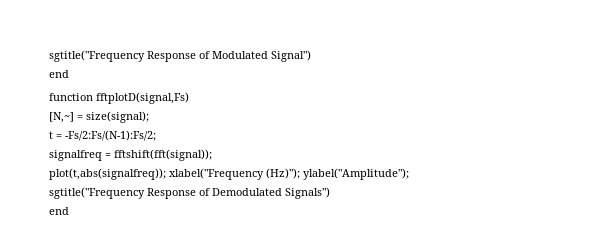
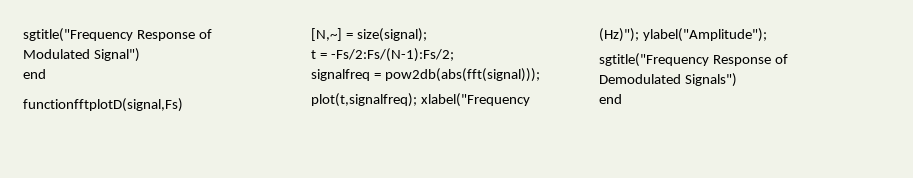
[49,92,189,104] function fftplotD(signal,Fs) -> [23,98,183,112] functionfftplotD(signal,Fs)
[114,149,212,161] [49,168,166,180] fftshift(fft(signal)); // plot(t,abs(signalfreq)); -> [384,68,540,82] [311,93,417,107] pow2db(abs(fft(signal))); // plot(t,signalfreq);

